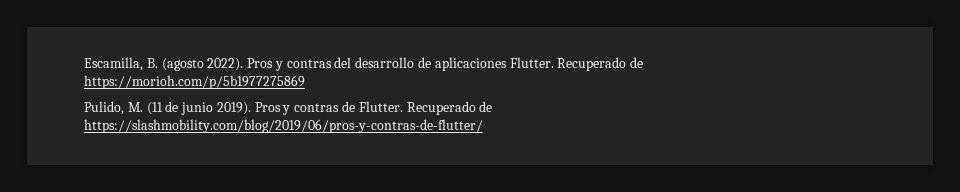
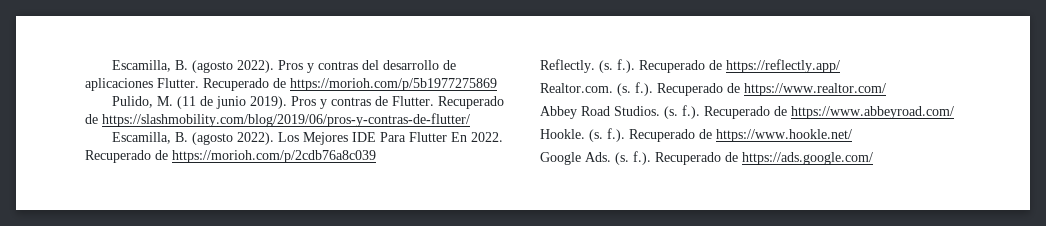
(483, 126) none -> [111,132,503,145] [85,150,376,163] [540,59,840,73] [540,82,886,96] [540,105,954,119] [540,128,852,142] [540,151,873,165] // Escamilla, B. (agosto 2022). Los Mejores IDE Para Flutter En 2022. Recuperado de https://morioh.com/p/2cdb76a8c039 // Reflectly. (s. f.). Recuperado de https://reflectly.app/ // Realtor.com. (s. f.). Recuperado de https://www.realtor.com/ // Abbey Road Studios. (s. f.). Recuperado de https://www.abbeyroad.com/ // Hookle. (s. f.). Recuperado de https://www.hookle.net/ // Google Ads. (s. f.). Recuperado de https://ads.google.com/

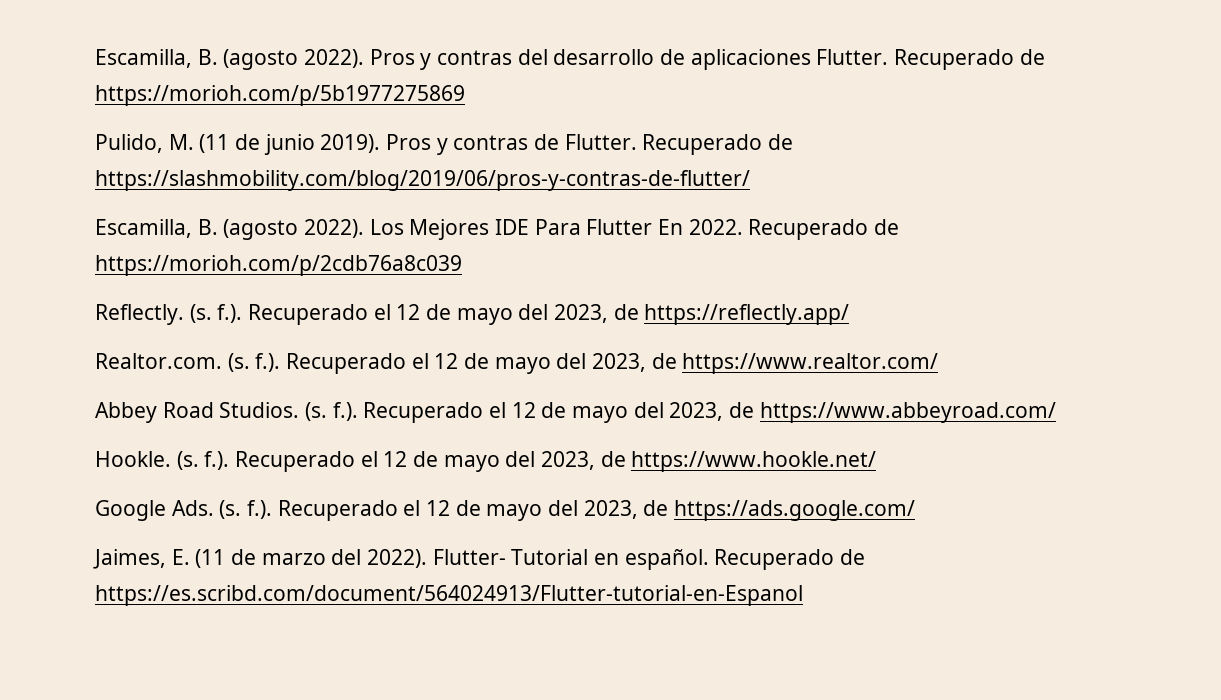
(705, 66) none -> [373,304,609,325] el 12 de mayo del 2023,
(723, 89) none -> [411,353,647,374] el 12 de mayo del 2023,
(770, 112) none -> [489,402,724,423] el 12 de mayo del 2023,
(695, 135) none -> [360,451,596,472] el 12 de mayo del 2023,
[725,152,873,165] de https://ads.google.com/ -> [403,500,916,521] [93,549,866,570] [95,585,803,606] el 12 de mayo del 2023, de https://ads.google.com/ // Jaimes, E. (11 de marzo del 2022). Flutter- Tutorial en español. Recuperado de https://es.scribd.com/document/564024913/Flutter-tutorial-en-Espanol

